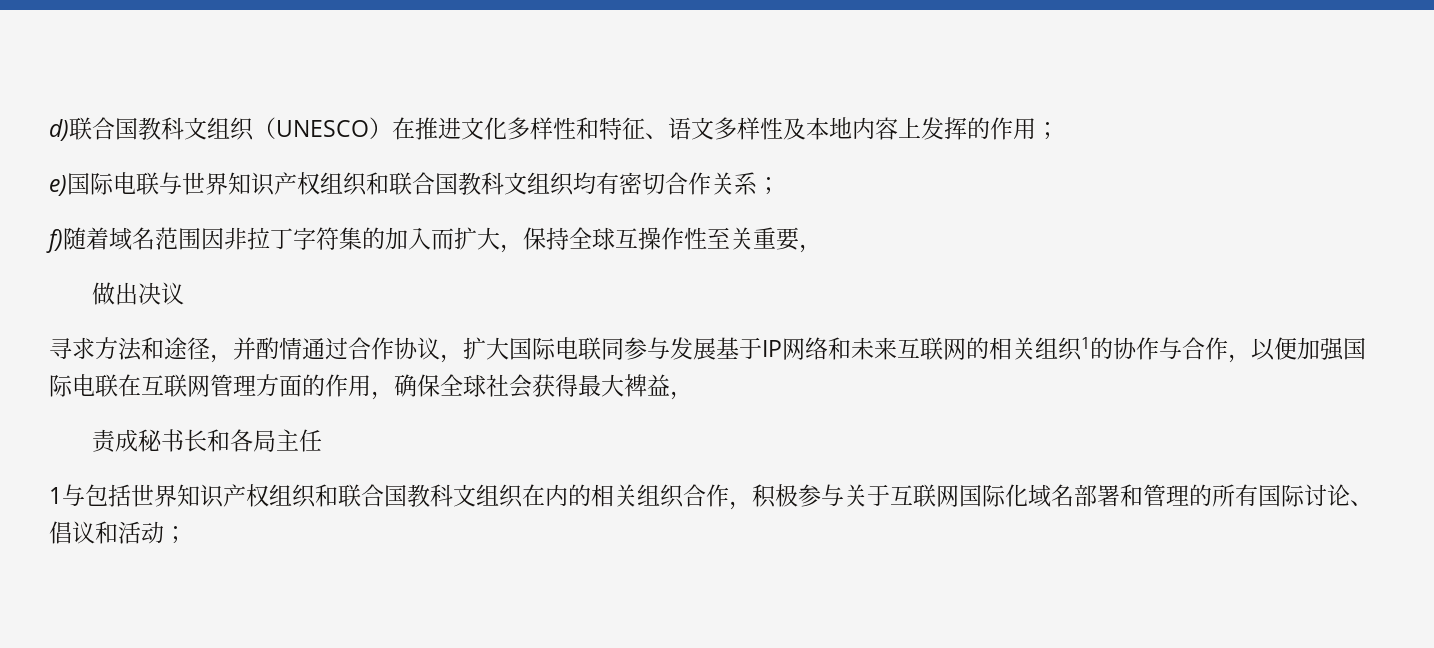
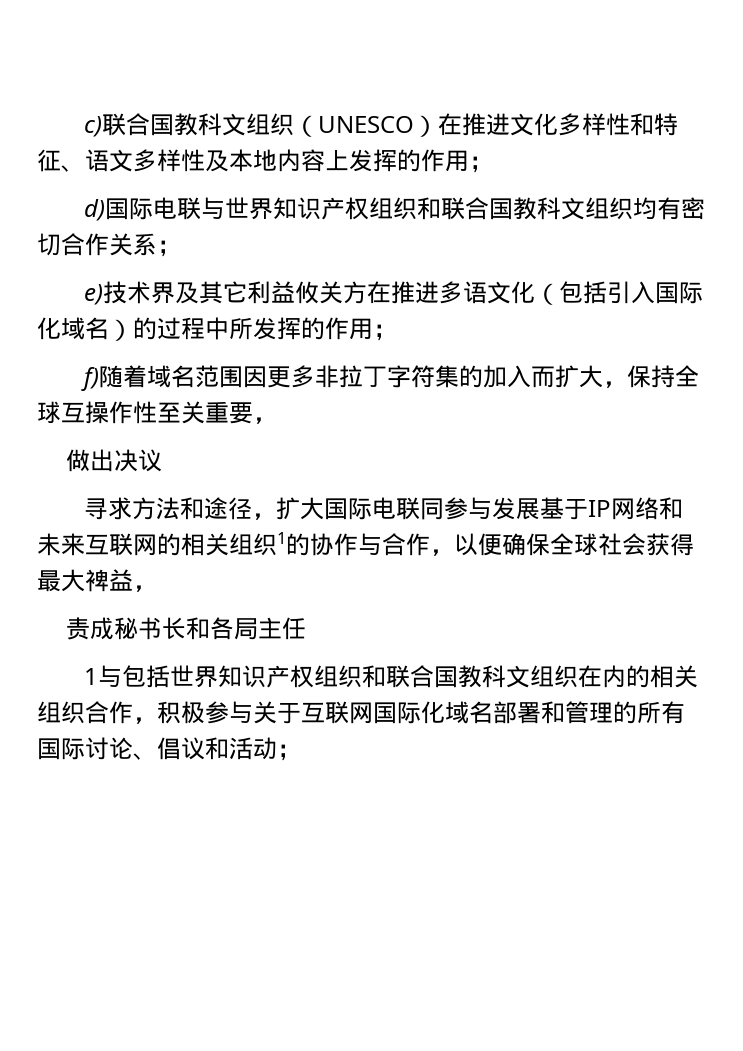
[49,119,69,141] d) -> [83,116,102,137] c)
[49,175,67,196] e) -> [83,199,105,221] d)
(780, 186) none -> [83,281,703,305] [37,317,397,341] // e)技术界及其它利益攸关方在推进多语文化（包括引入国际化域名）的过程中所发挥的作用；
(224, 239) none -> [266,365,315,388] 更多
[233,337,463,363] 并酌情通过合作协议， -> (276, 516) none
[1297,337,1366,361] [49,374,394,400] 加强国际电联在互联网管理方面的作用， -> (502, 544) none

